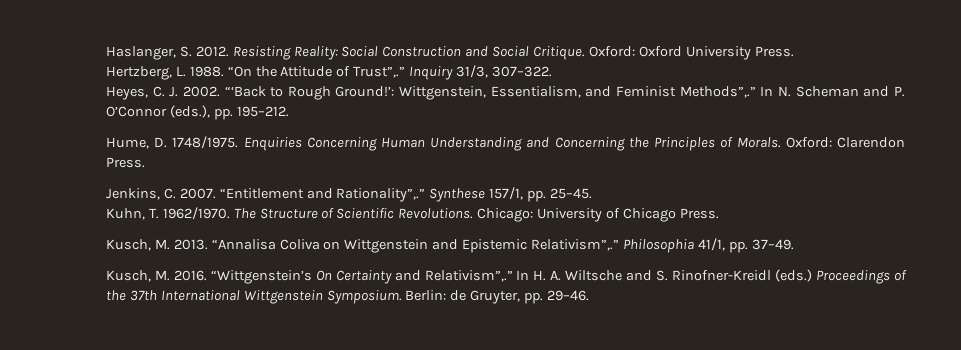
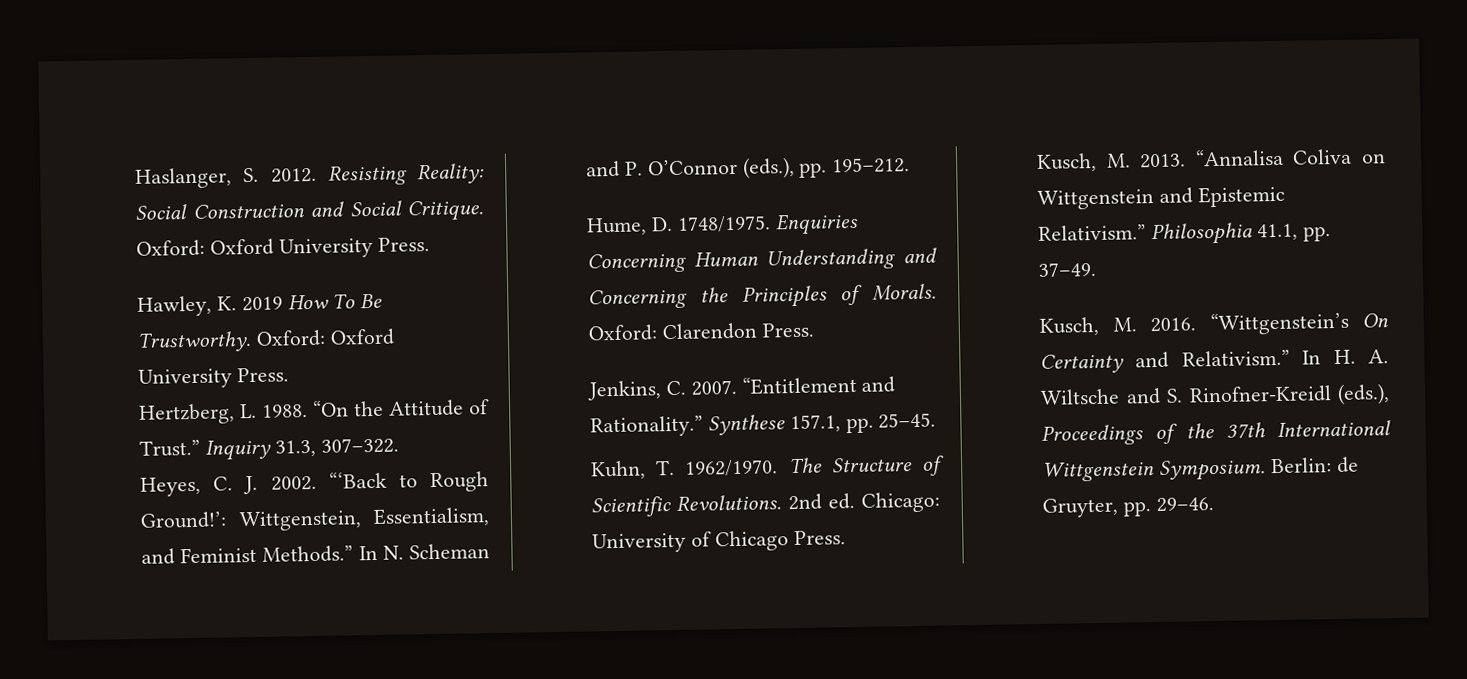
(794, 51) none -> [137,293,384,317] [137,328,395,353] [138,367,289,389] // Hawley, K. 2019 How To Be Trustworthy. Oxford: Oxford University Press.
[353,65,489,80] Trust”,.” Inquiry 31/3, -> [139,439,316,461] Trust.” Inquiry 31.3,
[679,86,756,98] Methods”,.” -> [262,545,354,563] Methods.”
[336,187,524,202] Rationality”,.” Synthese 157/1, -> [590,414,841,438] Rationality.” Synthese 157.1,
(474, 213) none -> [788,492,856,511] 2nd ed.
[531,238,725,253] Relativism”,.” Philosophia 41/1, -> [1038,222,1298,246] Relativism.” Philosophia 41.1,
[424,270,513,282] Relativism”,.” -> [1181,349,1290,367] Relativism.”
[775,269,813,282] (eds.) -> [1337,383,1390,405] (eds.),

